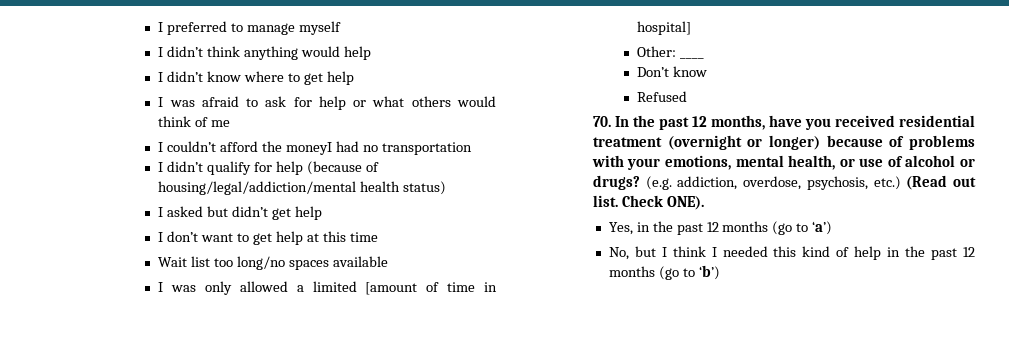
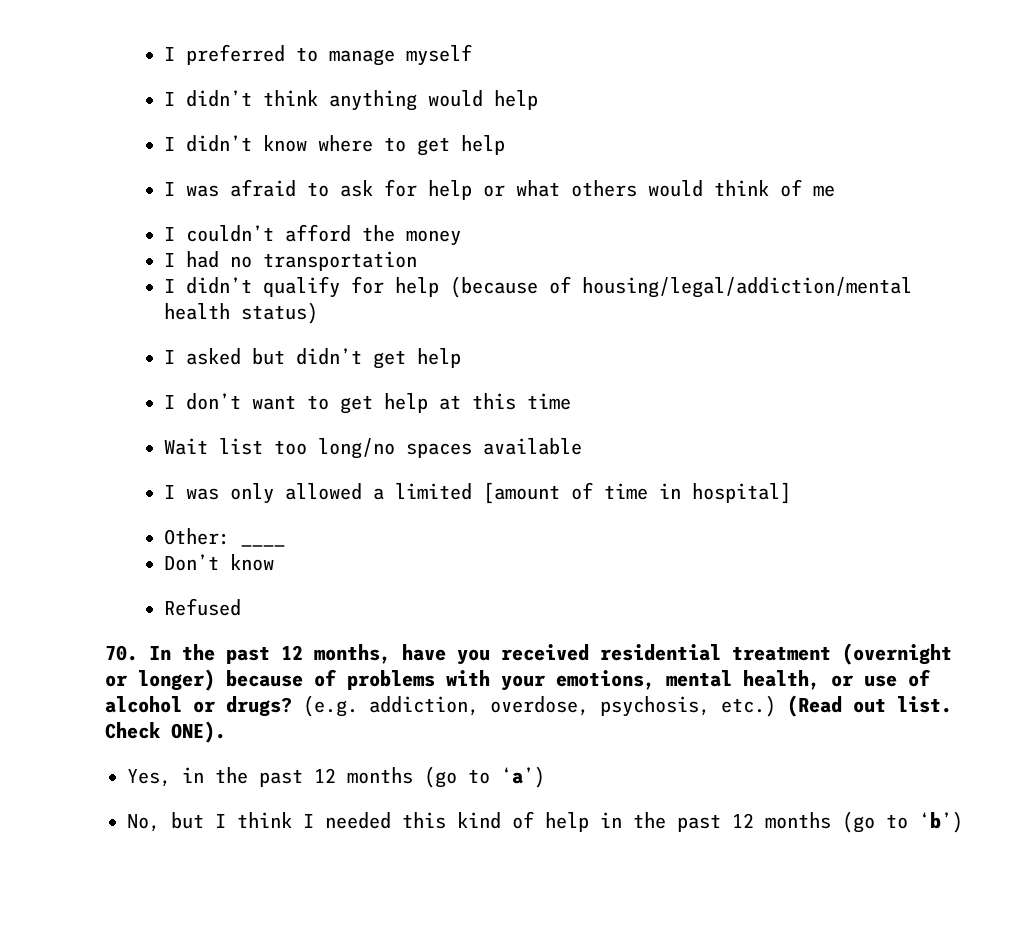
[285,142,332,155] moneyI -> [405,230,461,246] [163,253,175,267] money // I

